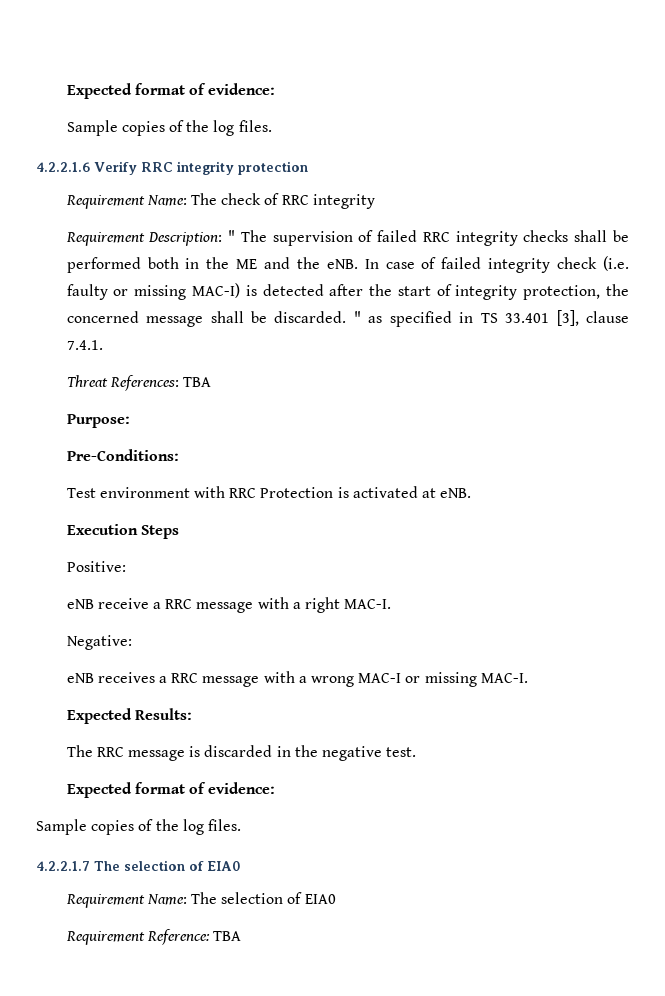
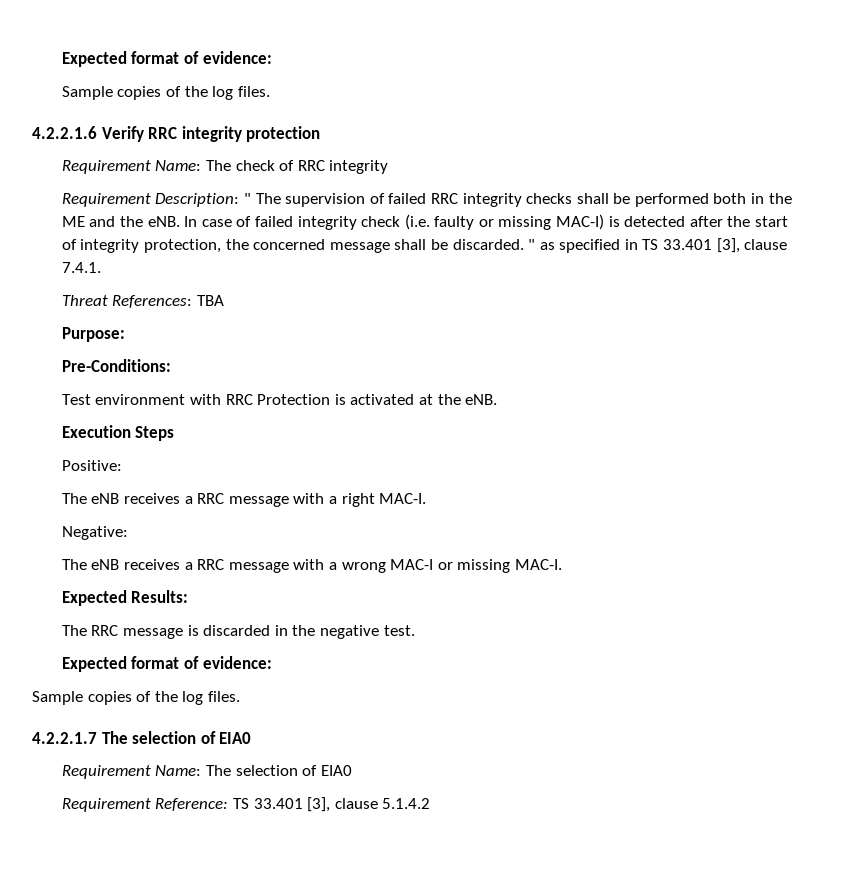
(436, 493) none -> [437,394,461,405] the
[66,598,149,609] eNB receive -> [61,493,180,504] The eNB receives
(132, 642) none -> [61,559,87,570] The
[213,931,242,941] TBA -> [232,797,431,812] TS 33.401 [3], clause 5.1.4.2

